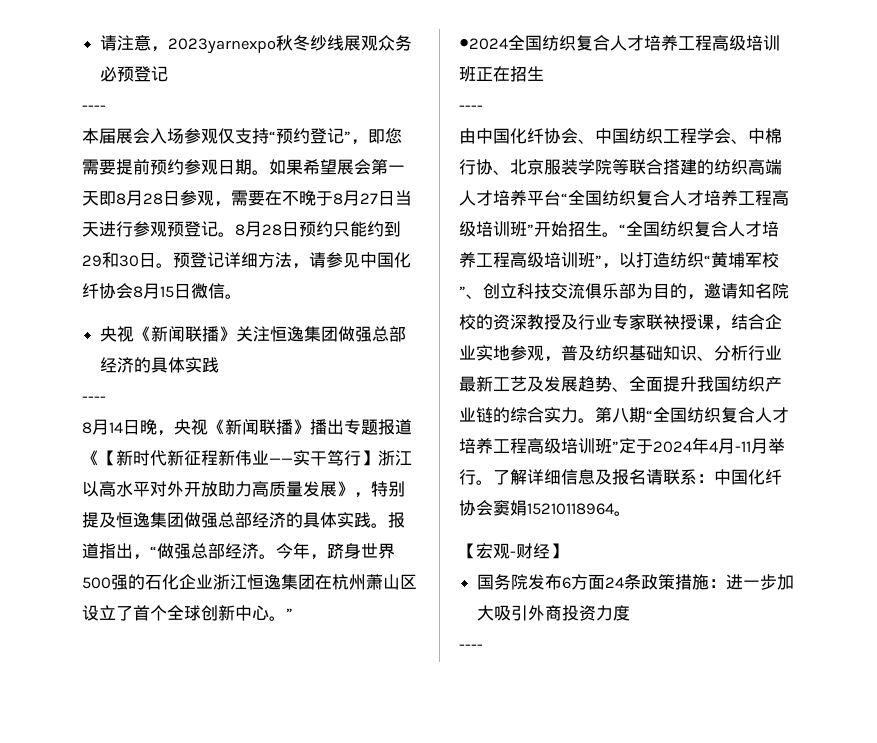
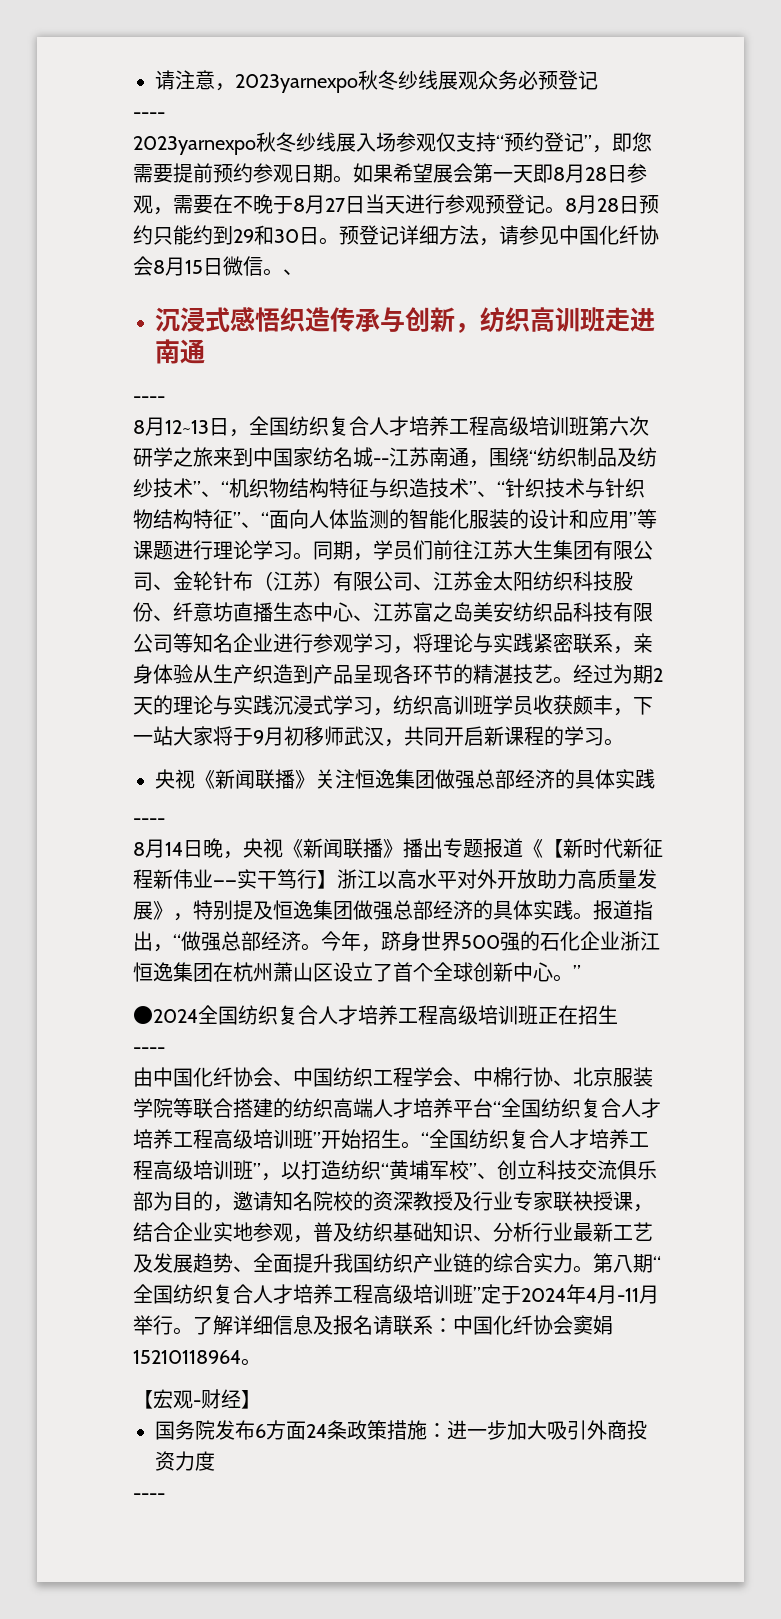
[82,128,150,144] 本届展会 -> [133,132,356,155] 2023yarnexpo秋冬纱线展
(242, 296) none -> [283,269,303,275] [155,307,655,333] [155,339,205,364] [133,396,165,403] [133,416,649,437] [133,447,657,468] [133,478,645,498] [133,509,657,529] [133,540,653,561] [133,571,633,591] [133,602,653,622] [133,633,653,654] [133,664,663,684] [133,695,653,716] [133,726,624,747] 、 // 沉浸式感悟织造传承与创新，纺织高训班走进南通 // ---- // 8月12~13日，全国纺织复合人才培养工程高级培训班第六次研学之旅来到中国家纺名城--江苏南通，围绕“纺织制品及纺纱技术”、“机织物结构特征与织造技术”、“针织技术与针织物结构特征”、“面向人体监测的智能化服装的设计和应用”等课题进行理论学习。同期，学员们前往江苏大生集团有限公司、金轮针布（江苏）有限公司、江苏金太阳纺织科技股份、纤意坊直播生态中心、江苏富之岛美安纺织品科技有限公司等知名企业进行参观学习，将理论与实践紧密联系，亲身体验从生产织造到产品呈现各环节的精湛技艺。经过为期2天的理论与实践沉浸式学习，纺织高训班学员收获颇丰，下一站大家将于9月初移师武汉，共同开启新课程的学习。

